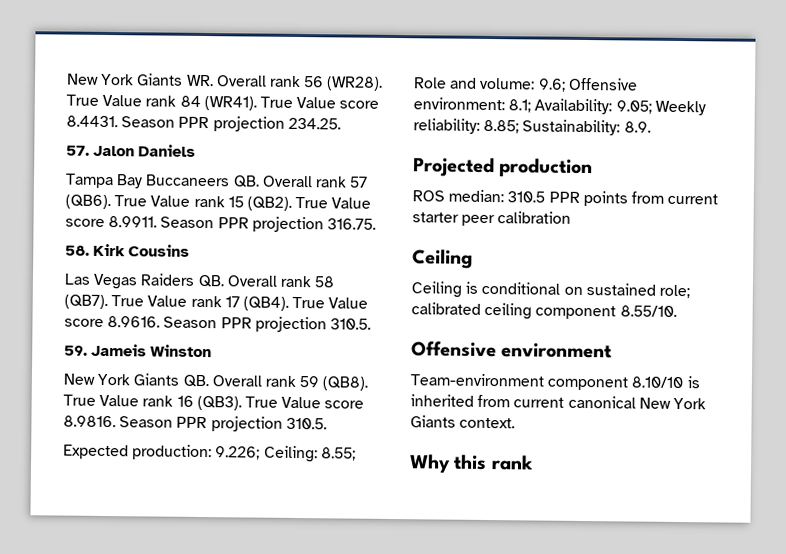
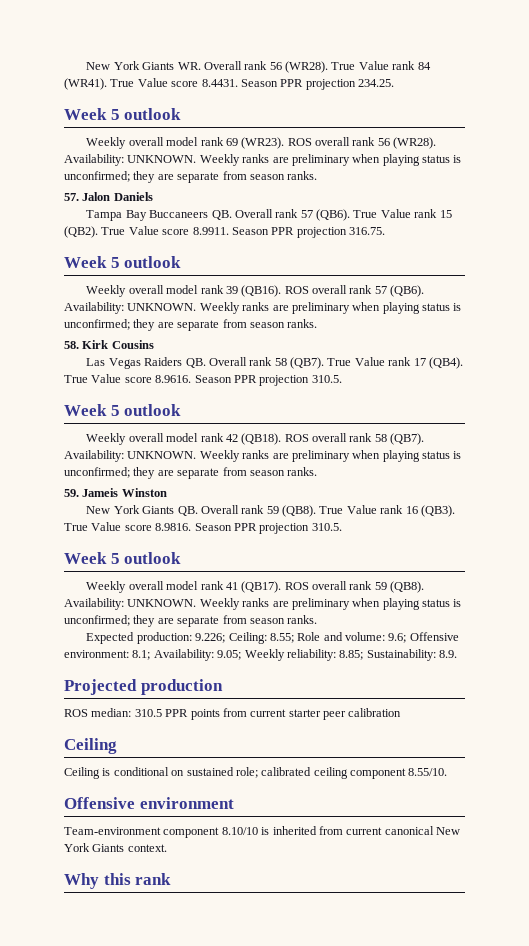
(341, 123) none -> [64,108,182,120] [86,137,437,149] [64,154,462,166] [64,171,318,183] // Week 5 outlook // Weekly overall model rank 69 (WR23). ROS overall rank 56 (WR28). Availability: UNKNOWN. Weekly ranks are preliminary when playing status is unconfirmed; they are separate from season ranks.
(376, 224) none -> [64,256,182,268] [86,285,425,297] [64,302,462,314] [64,319,318,331] // Week 5 outlook // Weekly overall model rank 39 (QB16). ROS overall rank 57 (QB6). Availability: UNKNOWN. Weekly ranks are preliminary when playing status is unconfirmed; they are separate from season ranks.
(371, 324) none -> [64,404,182,416] [86,433,425,445] [64,450,462,462] [64,467,318,479] // Week 5 outlook // Weekly overall model rank 42 (QB18). ROS overall rank 58 (QB7). Availability: UNKNOWN. Weekly ranks are preliminary when playing status is unconfirmed; they are separate from season ranks.
(327, 423) none -> [64,552,182,564] [86,581,425,593] [64,598,462,610] [64,615,318,627] // Week 5 outlook // Weekly overall model rank 41 (QB17). ROS overall rank 59 (QB8). Availability: UNKNOWN. Weekly ranks are preliminary when playing status is unconfirmed; they are separate from season ranks.

